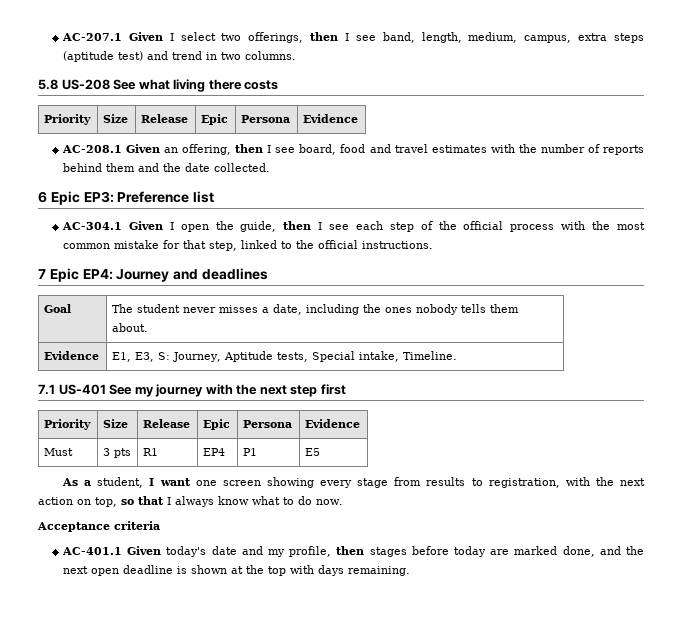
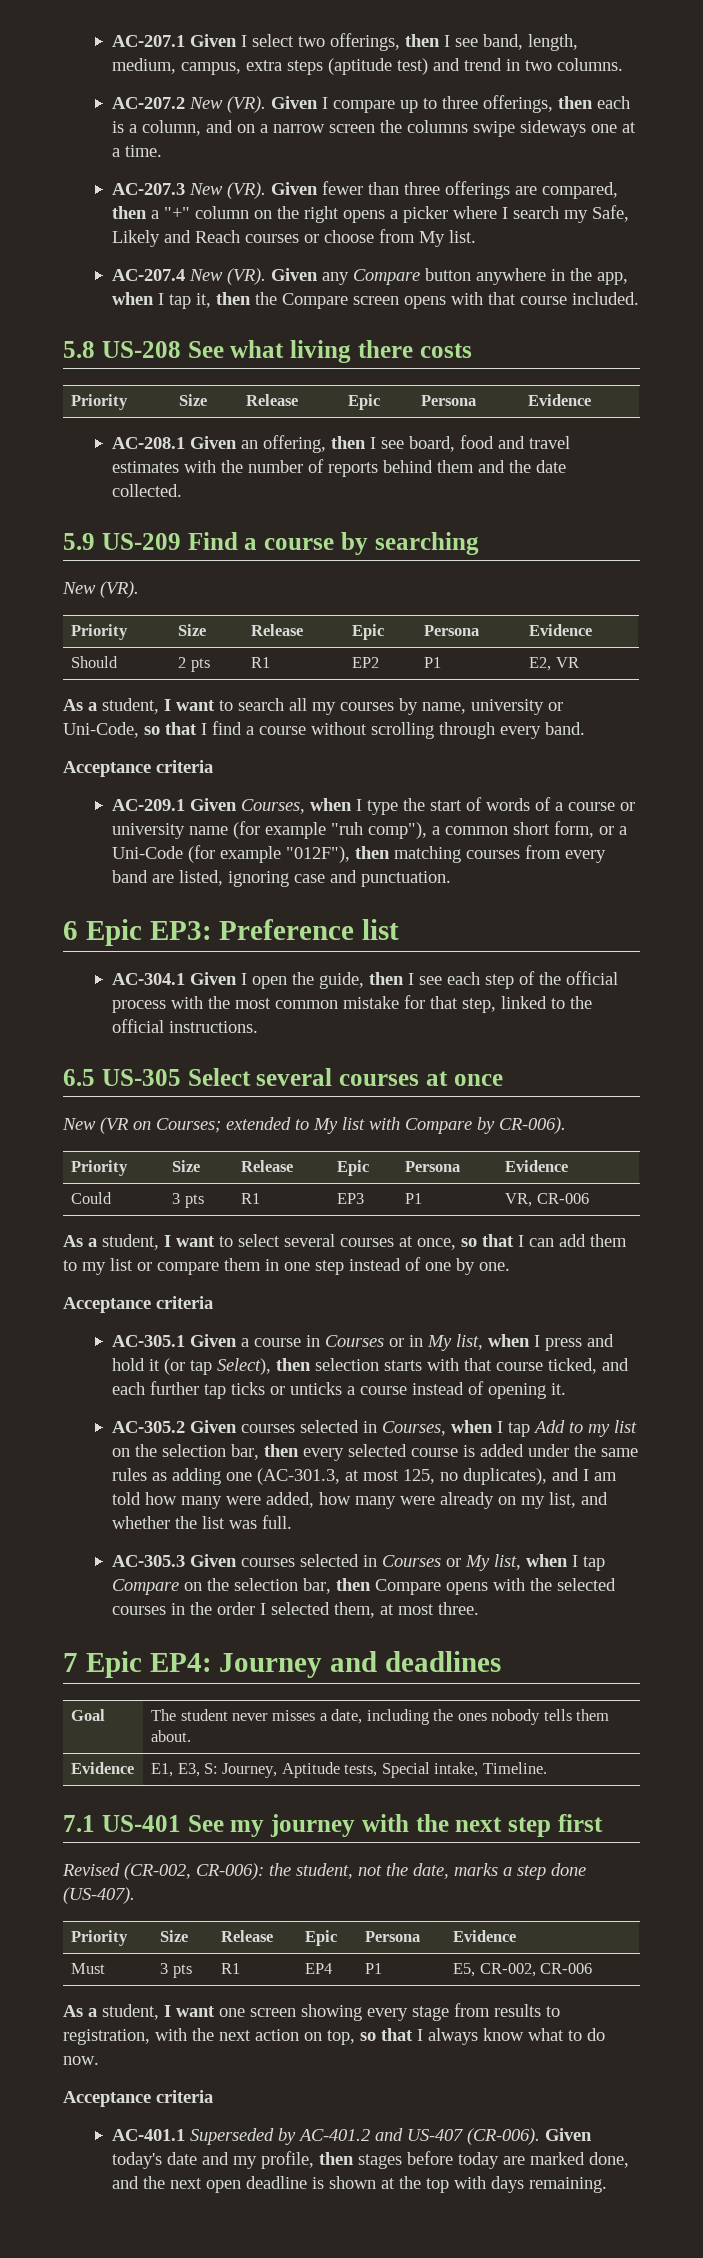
(296, 55) none -> [111,95,630,113] [111,120,636,137] [111,145,162,157] [111,181,618,199] [111,205,629,223] [111,229,476,247] [111,268,628,285] [111,292,639,309] // AC-207.2 New (VR). Given I compare up to three offerings, then each is a column, and on a narrow screen the columns swipe sideways one at a time. // AC-207.3 New (VR). Given fewer than three offerings are compared, then a "+" column on the right opens a picker where I search my Safe, Likely and Reach courses or choose from My list. // AC-207.4 New (VR). Given any Compare button anywhere in the app, when I tap it, then the Compare screen opens with that course included.
(270, 167) none -> [63,532,479,555] [62,581,139,598] [71,624,129,640] [178,624,207,636] [251,624,304,636] [352,624,385,640] [424,625,480,636] [529,624,593,636] [71,656,119,668] [178,657,210,672] [251,657,271,668] [352,657,380,668] [424,657,442,668] [529,657,579,671] [63,698,563,715] [63,721,585,739] [63,760,213,777] [111,797,635,815] [111,821,627,839] [111,845,606,863] [111,870,451,887] // 5.9 US-209 Find a course by searching // New (VR). // Priority | Size | Release | Epic | Persona | Evidence // Should | 2 pts | R1 | EP2 | P1 | E2, VR // As a student, I want to search all my courses by name, university or Uni-Code, so that I find a course without scrolling through every band. // Acceptance criteria // AC-209.1 Given Courses, when I type the start of words of a course or university name (for example "ruh comp"), a common short form, or a Uni-Code (for example "012F"), then matching courses from every band are listed, ignoring case and punctuation.
(433, 245) none -> [63,1068,503,1086] [62,1117,566,1134] [71,1160,129,1176] [172,1160,201,1172] [241,1160,294,1172] [337,1160,370,1176] [405,1161,461,1172] [505,1160,569,1172] [71,1192,113,1204] [172,1193,204,1208] [241,1193,261,1204] [337,1193,365,1204] [405,1193,423,1204] [505,1193,589,1207] [63,1234,627,1250] [63,1257,510,1275] [63,1296,213,1313] [111,1334,614,1351] [111,1358,629,1375] [111,1381,566,1399] [111,1420,637,1437] [111,1444,638,1461] [111,1468,617,1485] [111,1492,608,1509] [111,1515,292,1529] [111,1554,605,1571] [111,1578,616,1595] [111,1602,479,1618] // 6.5 US-305 Select several courses at once // New (VR on Courses; extended to My list with Compare by CR-006). // Priority | Size | Release | Epic | Persona | Evidence // Could | 3 pts | R1 | EP3 | P1 | VR, CR-006 // As a student, I want to select several courses at once, so that I can add them to my list or compare them in one step instead of one by one. // Acceptance criteria // AC-305.1 Given a course in Courses or in My list, when I press and hold it (or tap Select), then selection starts with that course ticked, and each further tap ticks or unticks a course instead of opening it. // AC-305.2 Given courses selected in Courses, when I tap Add to my list on the selection bar, then every selected course is added under the same rules as adding one (AC-301.3, at most 125, no duplicates), and I am told how many were added, how many were already on my list, and whether the list was full. // AC-305.3 Given courses selected in Courses or My list, when I tap Compare on the selection bar, then Compare opens with the selected courses in the order I selected them, at most three.
(346, 389) none -> [62,1863,586,1880] [63,1887,135,1904] // Revised (CR-002, CR-006): the student, not the date, marks a step done (US-407).
[305,448,321,456] E5 -> [453,1963,592,1977] E5, CR-002, CR-006
(122, 551) none -> [189,2128,540,2145] Superseded by AC-401.2 and US-407 (CR-006).

